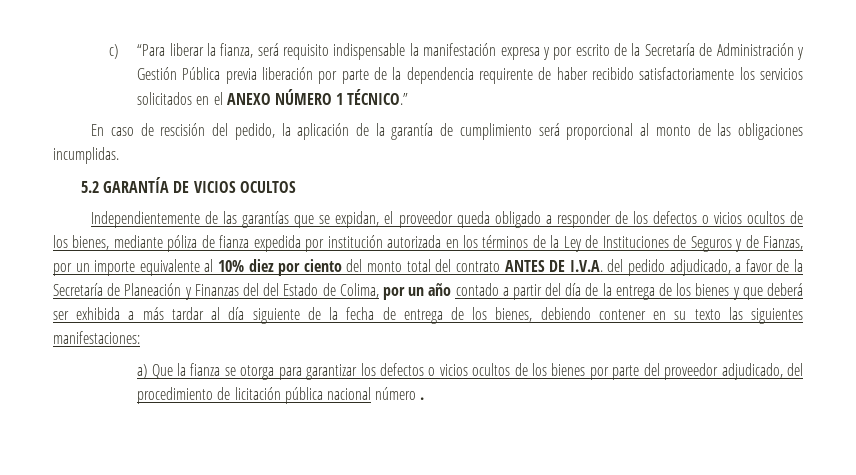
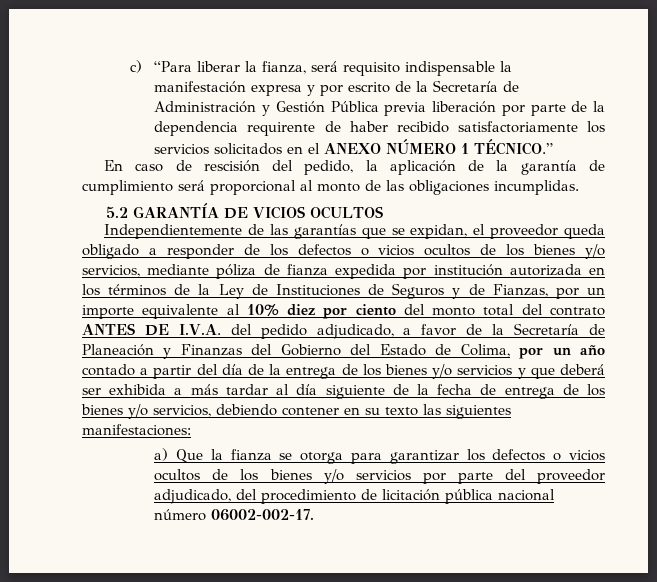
[72,235,110,250] bienes, -> [533,244,606,259] [82,265,140,277] bienes y/o servicios,
(259, 289) none -> [280,344,341,356] Gobierno
(730, 289) none -> [432,364,513,379] y/o servicios
[495,307,533,322] bienes, -> [81,404,211,419] bienes y/o servicios,
(586, 369) none -> [323,469,411,484] y/o servicios
[420,397,425,400] . -> [211,509,315,521] 06002-002-17.

